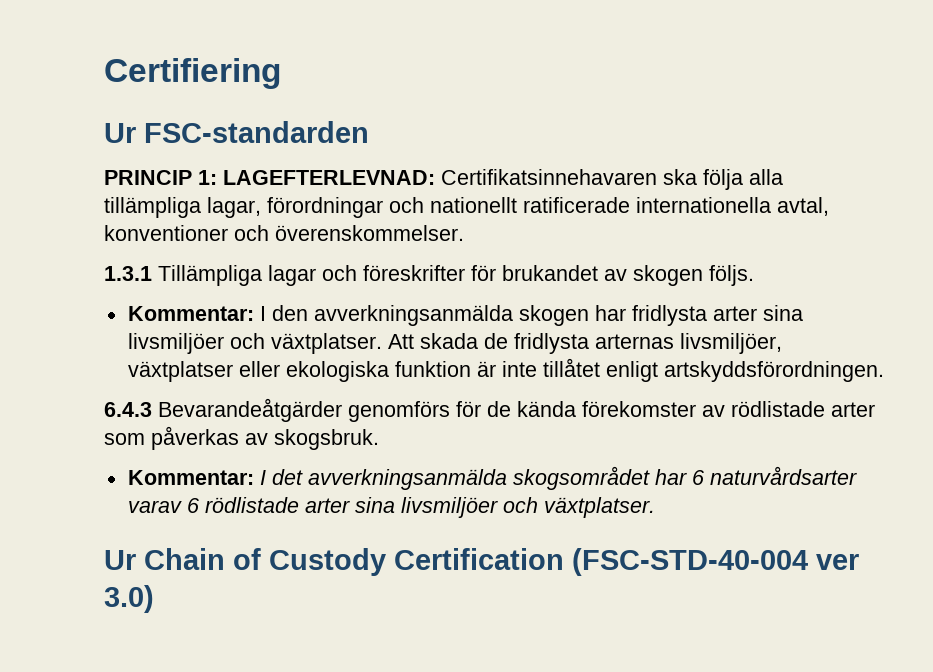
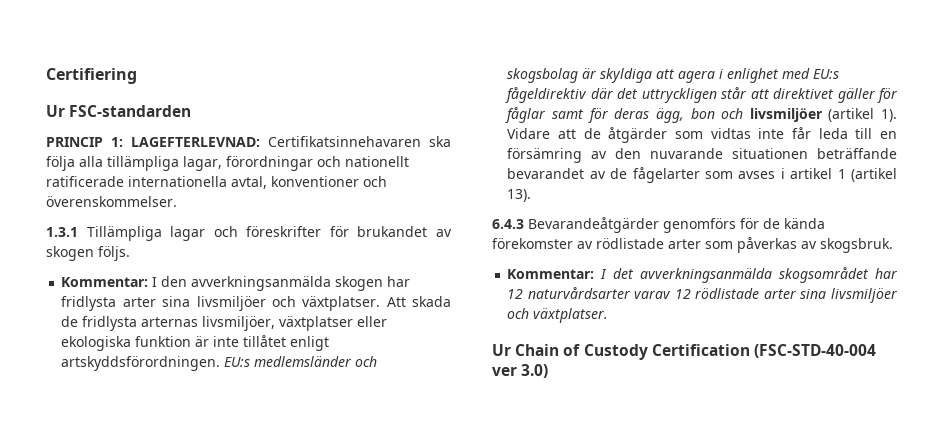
(884, 371) none -> [224,356,378,367] [507,68,840,83] [505,87,897,103] [505,107,897,123] [507,127,898,143] [507,148,897,163] [507,167,897,183] [507,189,532,202] EU:s medlemsländer och skogsbolag är skyldiga att agera i enlighet med EU:s fågeldirektiv där det uttryckligen står att direktivet gäller för fåglar samt för deras ägg, bon och livsmiljöer (artikel 1). Vidare att de åtgärder som vidtas inte får leda till en försämring av den nuvarande situationen beträffande bevarandet av de fågelarter som avses i artikel 1 (artikel 13).
[691,470,704,485] 6 -> [507,289,524,299] 12
[186,498,199,513] 6 -> [674,289,691,299] 12

